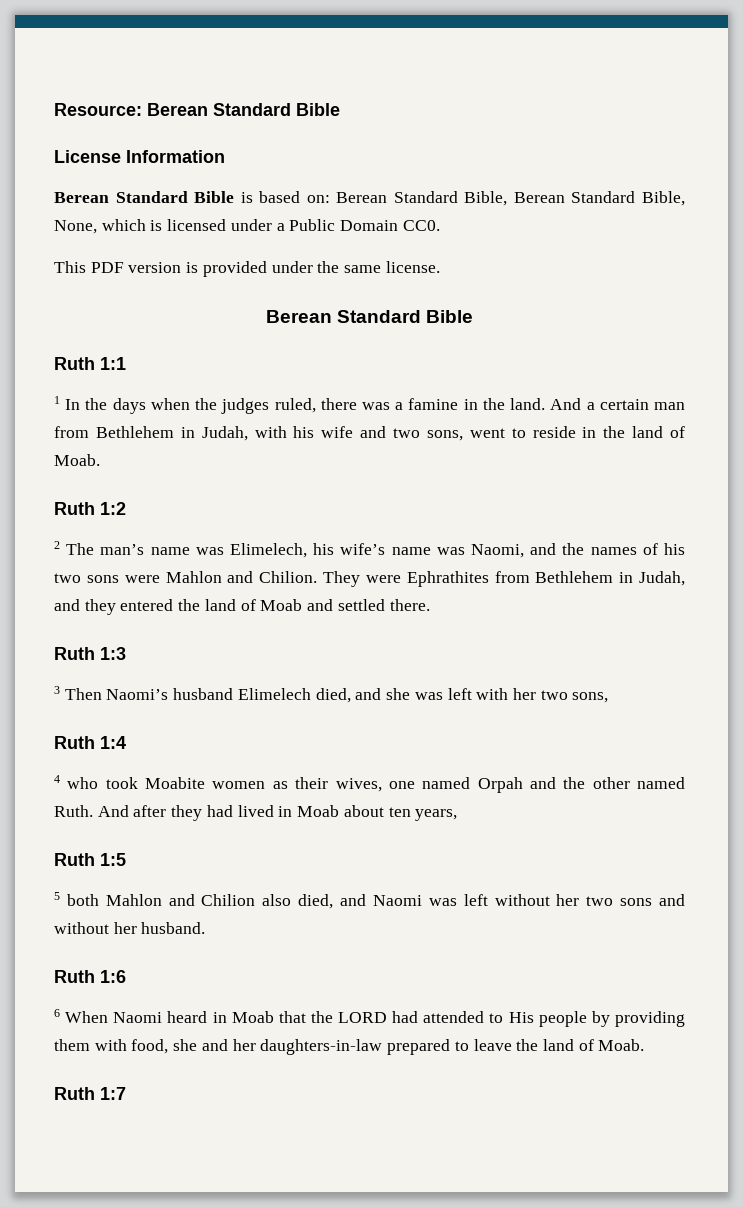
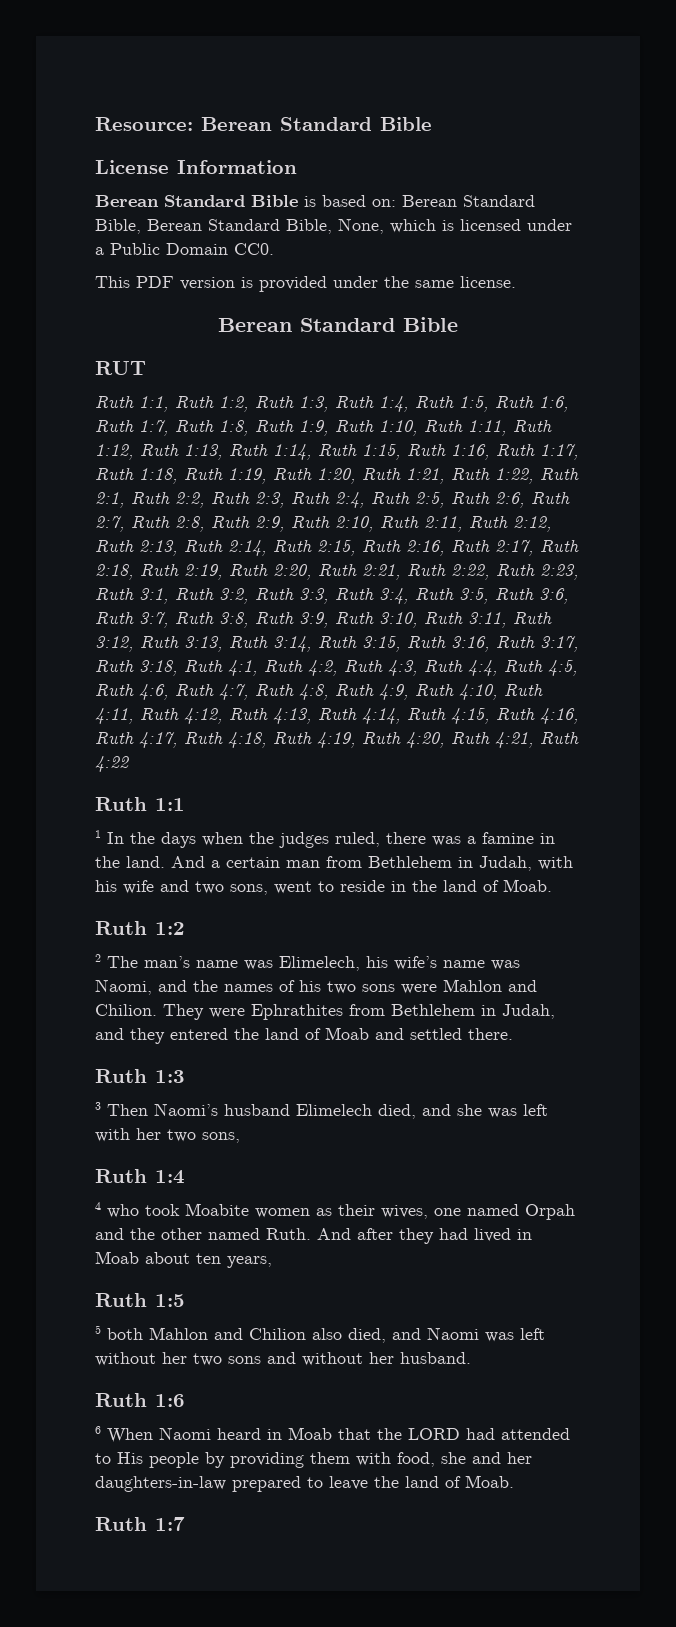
(474, 316) none -> [95,361,146,375] [95,395,569,412] [95,419,552,436] [95,443,579,460] [95,467,579,484] [95,491,570,508] [95,515,552,532] [95,539,579,556] [95,563,579,580] [95,587,569,604] [95,611,552,628] [95,635,579,652] [95,659,578,676] [95,683,543,700] [95,707,579,724] [95,731,579,748] [95,756,129,772] // RUT // Ruth 1:1, Ruth 1:2, Ruth 1:3, Ruth 1:4, Ruth 1:5, Ruth 1:6, Ruth 1:7, Ruth 1:8, Ruth 1:9, Ruth 1:10, Ruth 1:11, Ruth 1:12, Ruth 1:13, Ruth 1:14, Ruth 1:15, Ruth 1:16, Ruth 1:17, Ruth 1:18, Ruth 1:19, Ruth 1:20, Ruth 1:21, Ruth 1:22, Ruth 2:1, Ruth 2:2, Ruth 2:3, Ruth 2:4, Ruth 2:5, Ruth 2:6, Ruth 2:7, Ruth 2:8, Ruth 2:9, Ruth 2:10, Ruth 2:11, Ruth 2:12, Ruth 2:13, Ruth 2:14, Ruth 2:15, Ruth 2:16, Ruth 2:17, Ruth 2:18, Ruth 2:19, Ruth 2:20, Ruth 2:21, Ruth 2:22, Ruth 2:23, Ruth 3:1, Ruth 3:2, Ruth 3:3, Ruth 3:4, Ruth 3:5, Ruth 3:6, Ruth 3:7, Ruth 3:8, Ruth 3:9, Ruth 3:10, Ruth 3:11, Ruth 3:12, Ruth 3:13, Ruth 3:14, Ruth 3:15, Ruth 3:16, Ruth 3:17, Ruth 3:18, Ruth 4:1, Ruth 4:2, Ruth 4:3, Ruth 4:4, Ruth 4:5, Ruth 4:6, Ruth 4:7, Ruth 4:8, Ruth 4:9, Ruth 4:10, Ruth 4:11, Ruth 4:12, Ruth 4:13, Ruth 4:14, Ruth 4:15, Ruth 4:16, Ruth 4:17, Ruth 4:18, Ruth 4:19, Ruth 4:20, Ruth 4:21, Ruth 4:22

